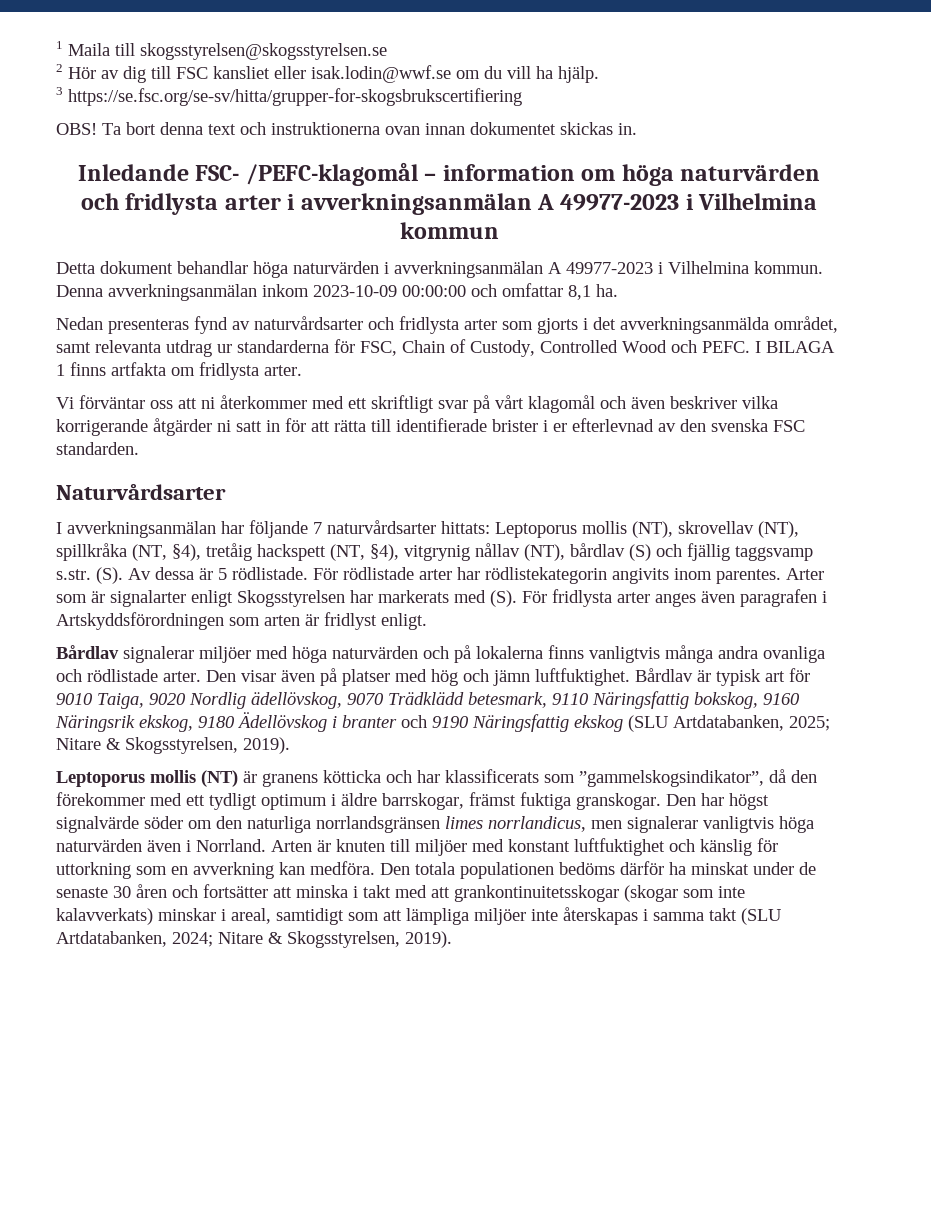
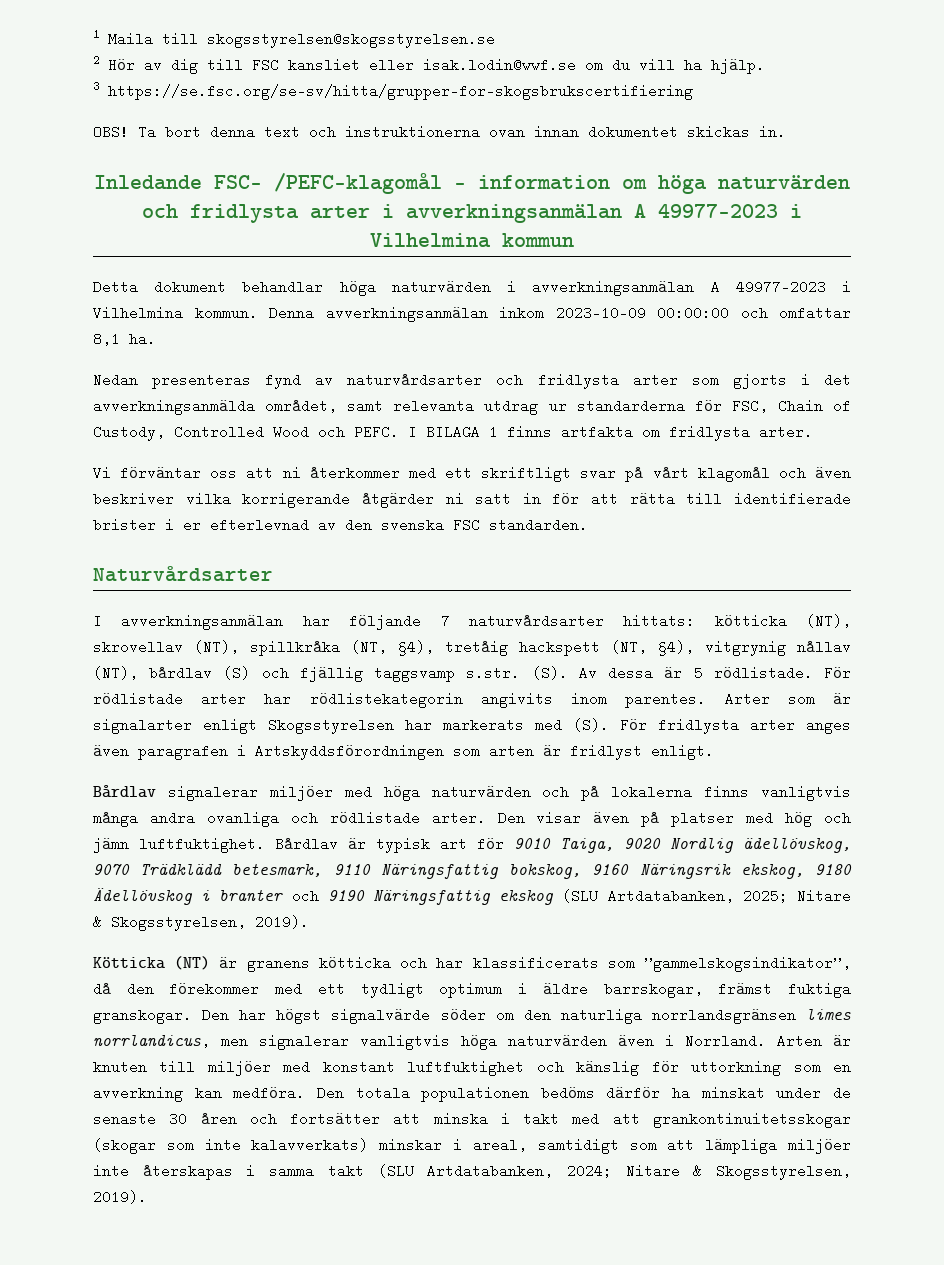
[495,521,627,538] Leptoporus mollis -> [714,614,787,628] kötticka
[56,770,196,787] Leptoporus mollis -> [93,957,165,969] Kötticka

